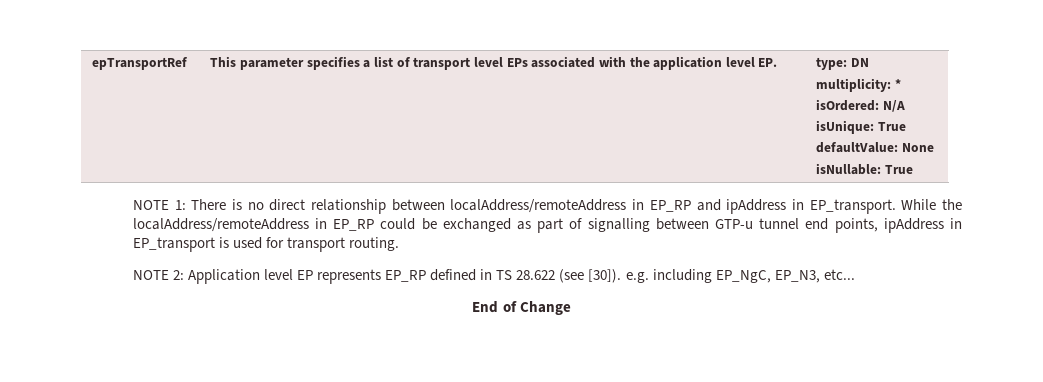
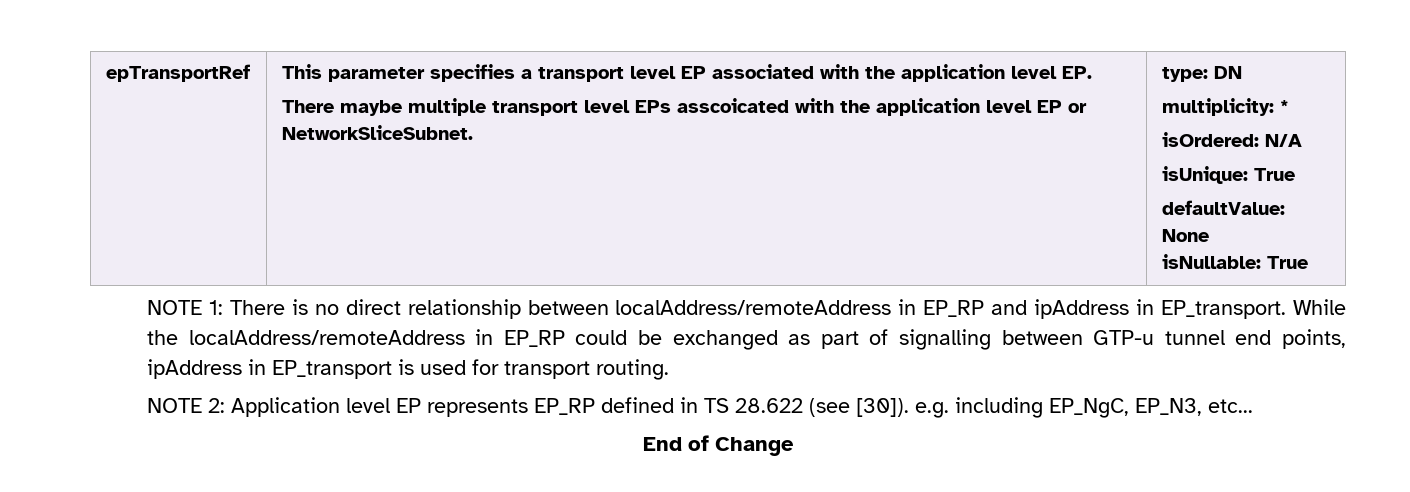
[374,56,528,70] list of transport level EPs -> [537,66,706,82] transport level EP
(778, 62) none -> [281,98,1087,116] [281,125,473,140] // There maybe multiple transport level EPs asscoicated with the application level EP or NetworkSliceSubnet.

